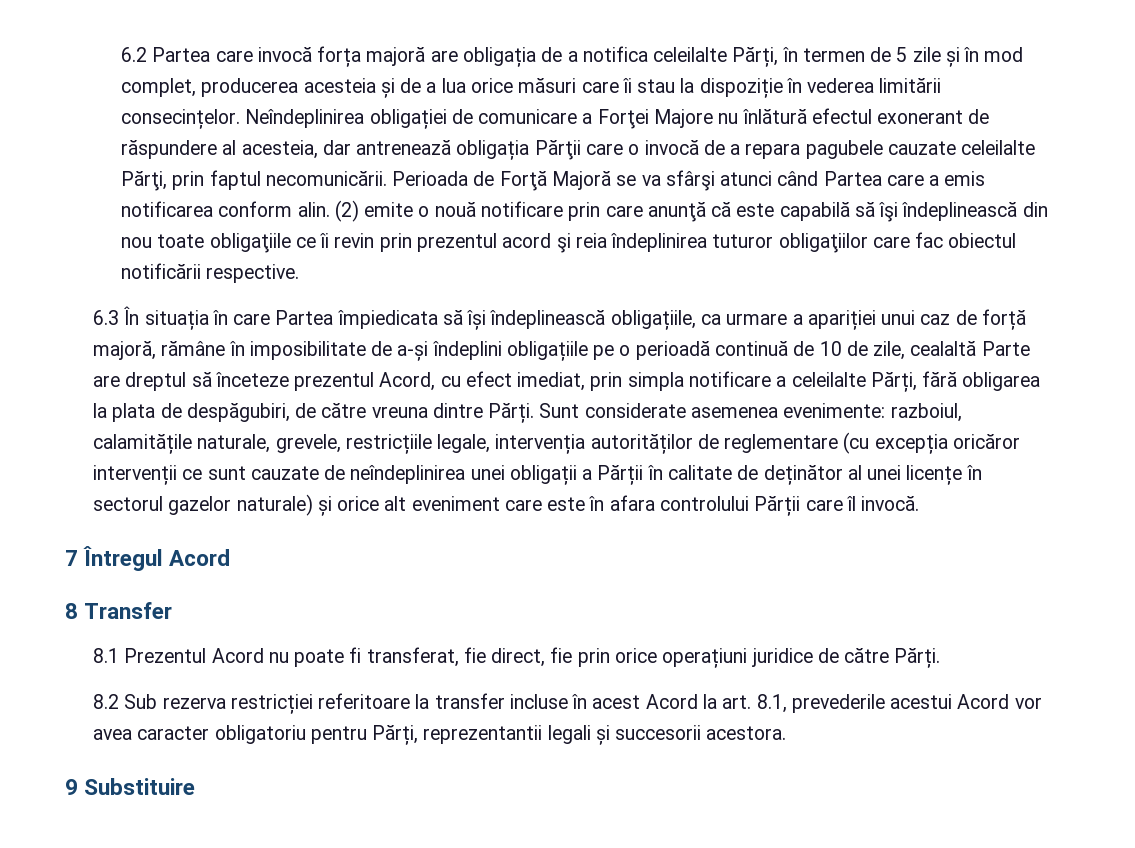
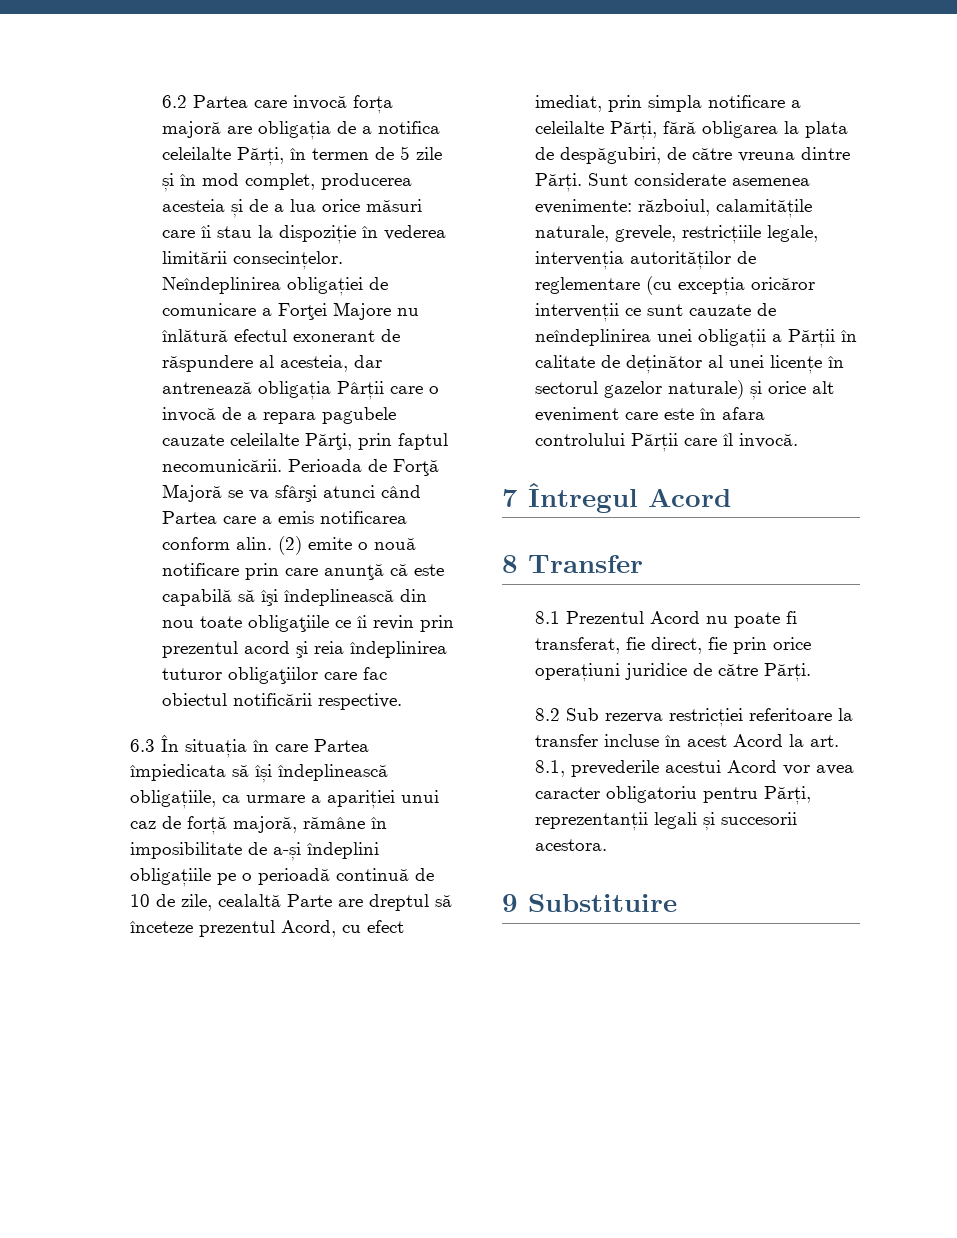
[534,140,581,160] Părţii -> [337,381,385,400] Pârții
[890,403,962,422] razboiul, -> [637,199,710,216] războiul,
[423,725,543,744] reprezentantii -> [534,812,648,831] reprezentanții

